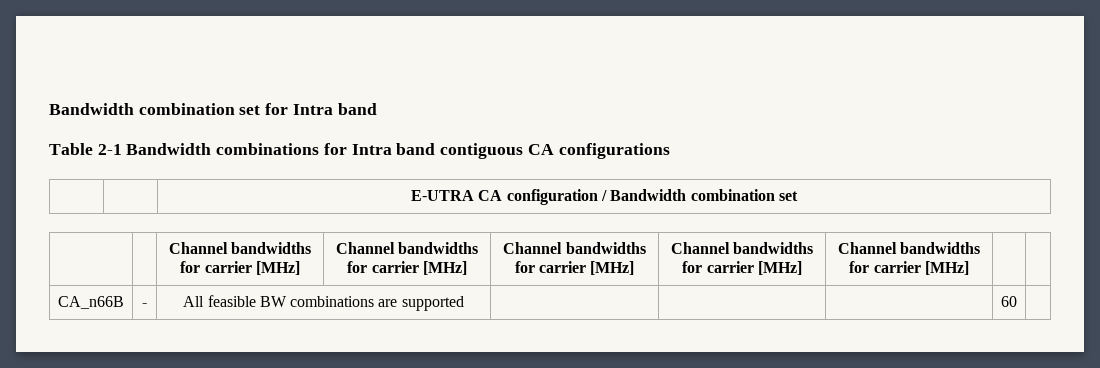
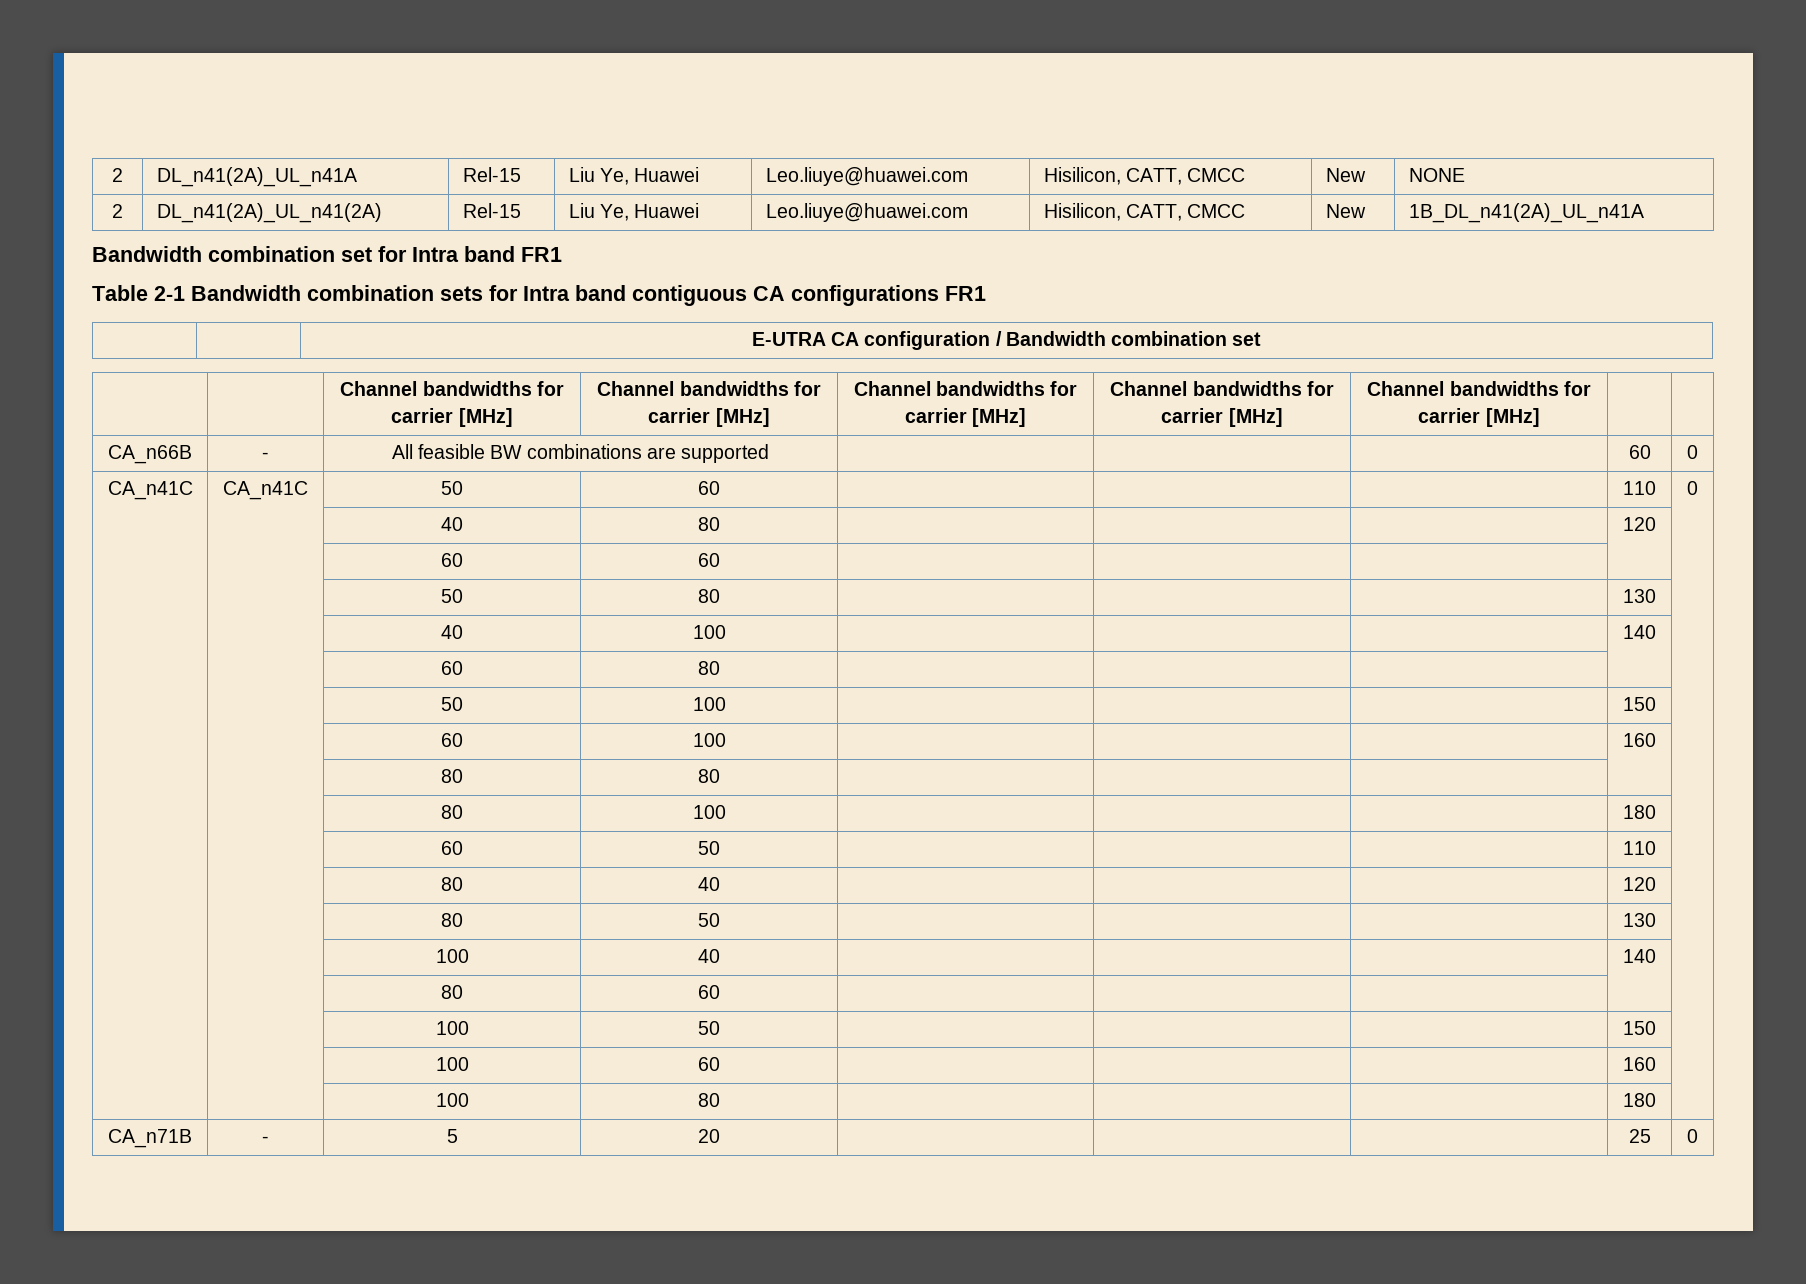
(49, 109) none -> [112,168,123,182] [156,167,357,187] [462,167,521,182] [568,167,700,185] [765,167,968,186] [1043,167,1246,185] [1325,168,1366,182] [1408,168,1465,182] [112,204,123,218] [156,203,382,223] [462,203,521,218] [568,203,700,221] [765,203,968,222] [1043,203,1246,221] [1325,204,1366,218] [1408,203,1644,223] 2 | DL_n41(2A)_UL_n41A | Rel-15 | Liu Ye, Huawei | Leo.liuye@huawei.com | Hisilicon, CATT, CMCC | New | NONE // 2 | DL_n41(2A)_UL_n41(2A) | Rel-15 | Liu Ye, Huawei | Leo.liuye@huawei.com | Hisilicon, CATT, CMCC | New | 1B_DL_n41(2A)_UL_n41A //
(377, 109) none -> [521,247,562,262] FR1
[216,143,320,155] combinations -> [307,285,483,301] combination sets
(670, 151) none -> [945,286,986,301] FR1
(1017, 301) none -> [1687,445,1698,459] [107,481,193,500] [223,481,308,500] [441,481,463,495] [698,481,720,495] [1623,481,1656,495] [1687,481,1698,495] [441,517,463,531] [698,517,720,531] [1623,517,1656,531] [441,553,463,567] [698,553,720,567] [441,589,463,603] [698,589,720,603] [1623,589,1656,603] [441,625,463,639] [692,625,726,639] [1623,625,1656,639] [441,661,463,675] [698,661,720,675] [441,697,463,711] [692,697,726,711] [1623,697,1656,711] [441,733,463,747] [692,733,726,747] [1623,733,1656,747] [441,769,463,783] [698,769,720,783] [441,805,463,819] [692,805,726,819] [1623,805,1656,819] [441,841,463,855] [698,841,720,855] [1623,841,1656,855] [441,877,463,891] [698,877,720,891] [1623,877,1656,891] [441,913,463,927] [698,913,720,927] [1623,913,1656,927] [435,949,469,963] [698,949,720,963] [1623,949,1656,963] [441,985,463,999] [698,985,720,999] [435,1021,469,1035] [698,1021,720,1035] [1623,1021,1656,1035] [435,1057,469,1071] [698,1057,720,1071] [1623,1057,1656,1071] [435,1093,469,1107] [698,1093,720,1107] [1623,1093,1656,1107] [108,1129,192,1148] [262,1136,269,1143] [446,1129,458,1143] [698,1129,720,1143] [1628,1129,1651,1143] [1687,1129,1698,1143] 0 // CA_n41C | CA_n41C | 50 | 60 | | | | 110 | 0 // | | 40 | 80 | | | | 120 | // | | 60 | 60 | | | | | // | | 50 | 80 | | | | 130 | // | | 40 | 100 | | | | 140 | // | | 60 | 80 | | | | | // | | 50 | 100 | | | | 150 | // | | 60 | 100 | | | | 160 | // | | 80 | 80 | | | | | // | | 80 | 100 | | | | 180 | // | | 60 | 50 | | | | 110 | // | | 80 | 40 | | | | 120 | // | | 80 | 50 | | | | 130 | // | | 100 | 40 | | | | 140 | // | | 80 | 60 | | | | | // | | 100 | 50 | | | | 150 | // | | 100 | 60 | | | | 160 | // | | 100 | 80 | | | | 180 | // CA_n71B | - | 5 | 20 | | | | 25 | 0

